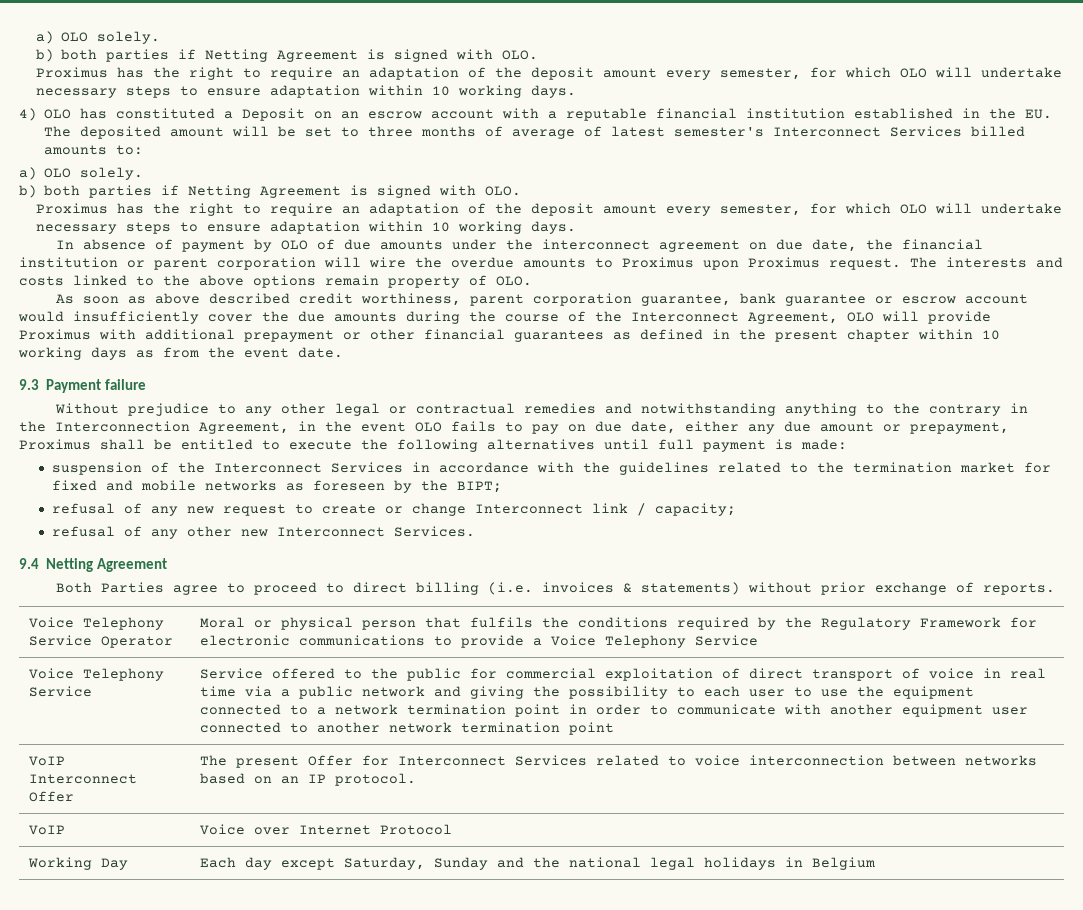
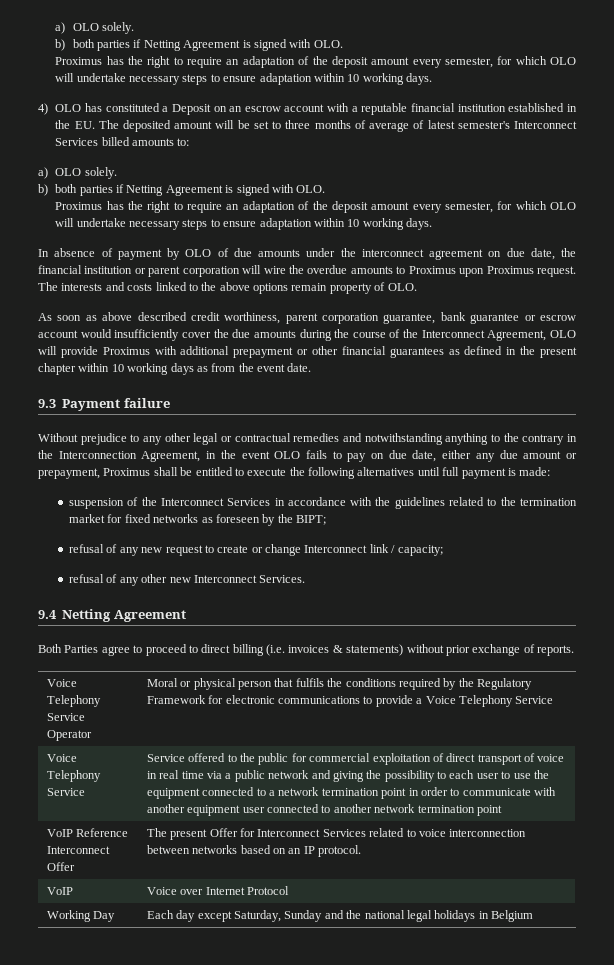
[106,480,197,491] and mobile -> (151, 518) none
(66, 761) none -> [76,828,129,837] Reference

